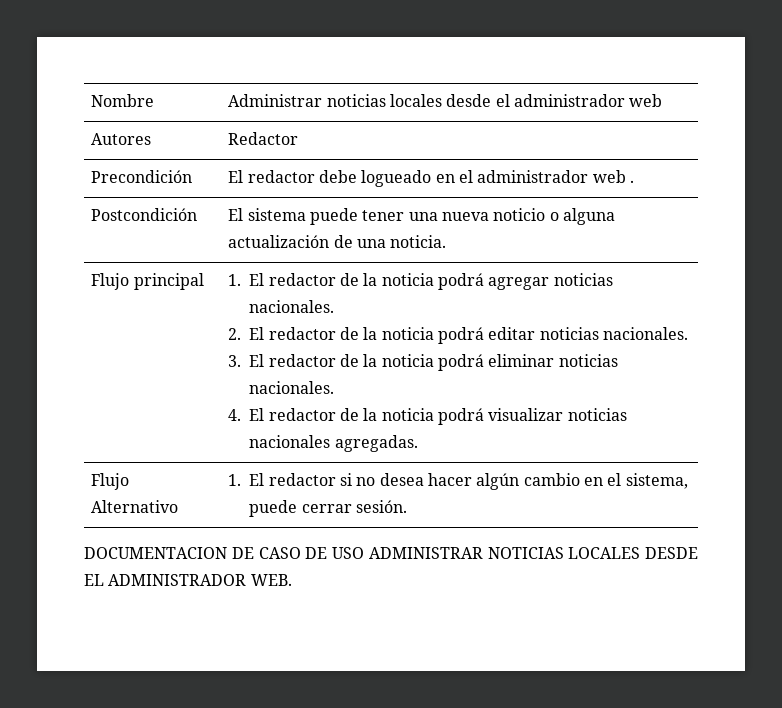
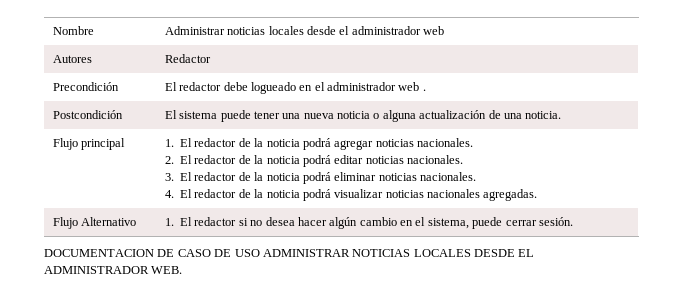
[493,208,546,221] noticio -> [337,111,371,119] noticia

